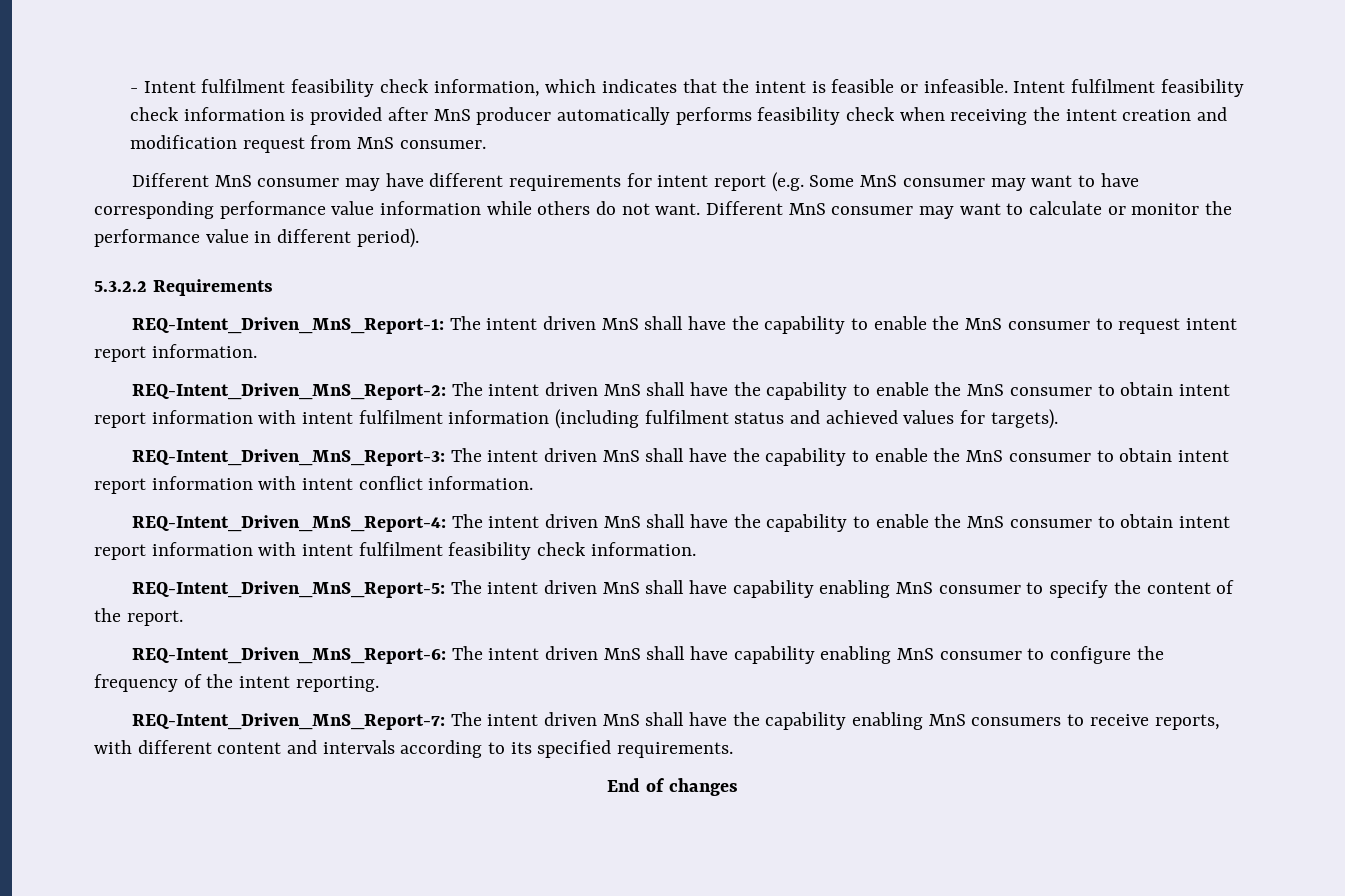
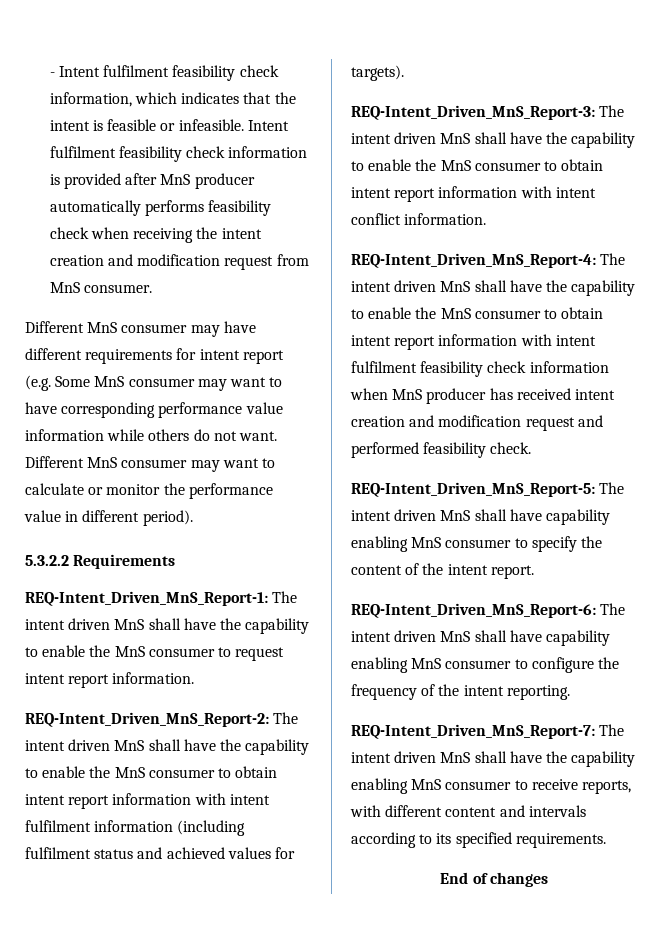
[590,542,696,556] information. -> [529,361,609,373] [350,388,615,404] [351,415,603,431] [351,442,532,458] information when MnS producer has received intent creation and modification request and performed feasibility check.
(121, 615) none -> [447,564,488,575] intent
[971,717,1062,726] consumers -> [445,781,512,790] consumer

